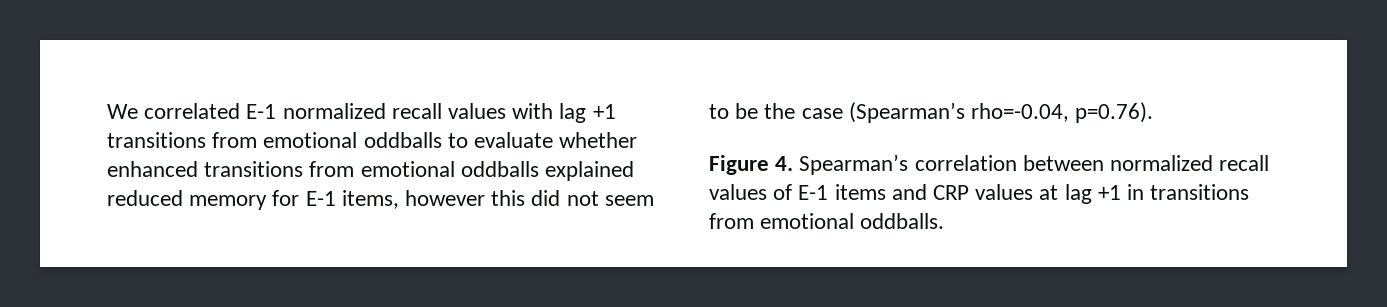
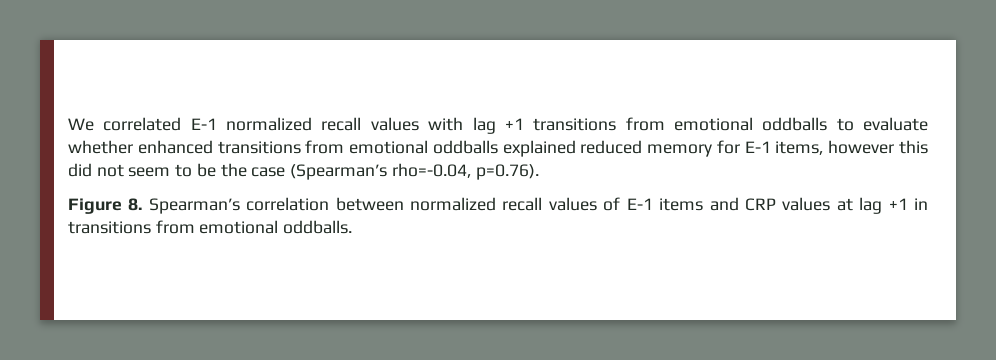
[775,156,794,171] 4. -> [128,198,143,211] 8.

